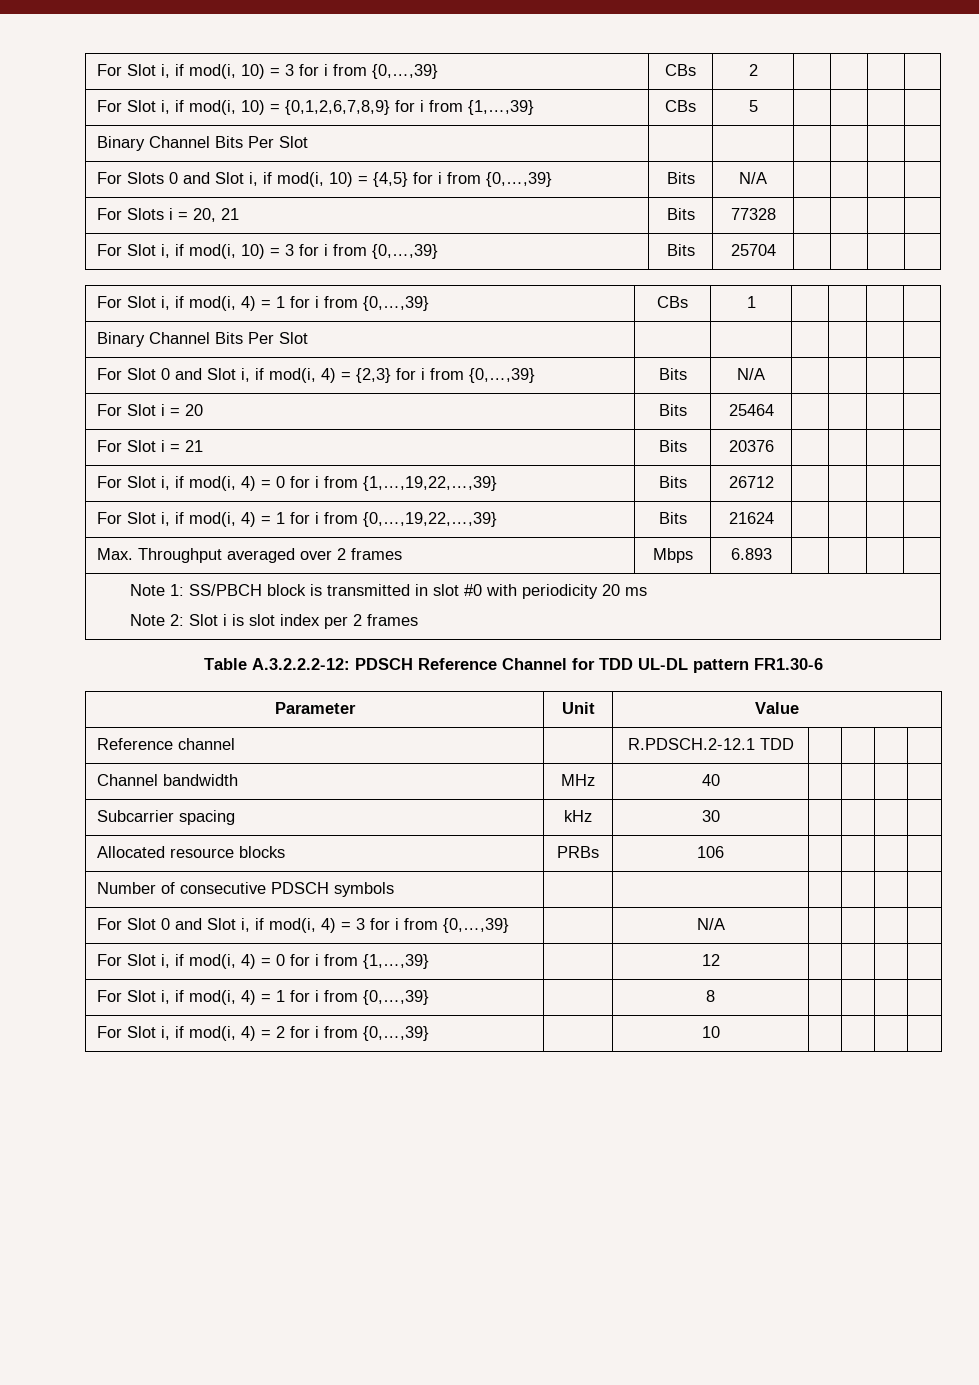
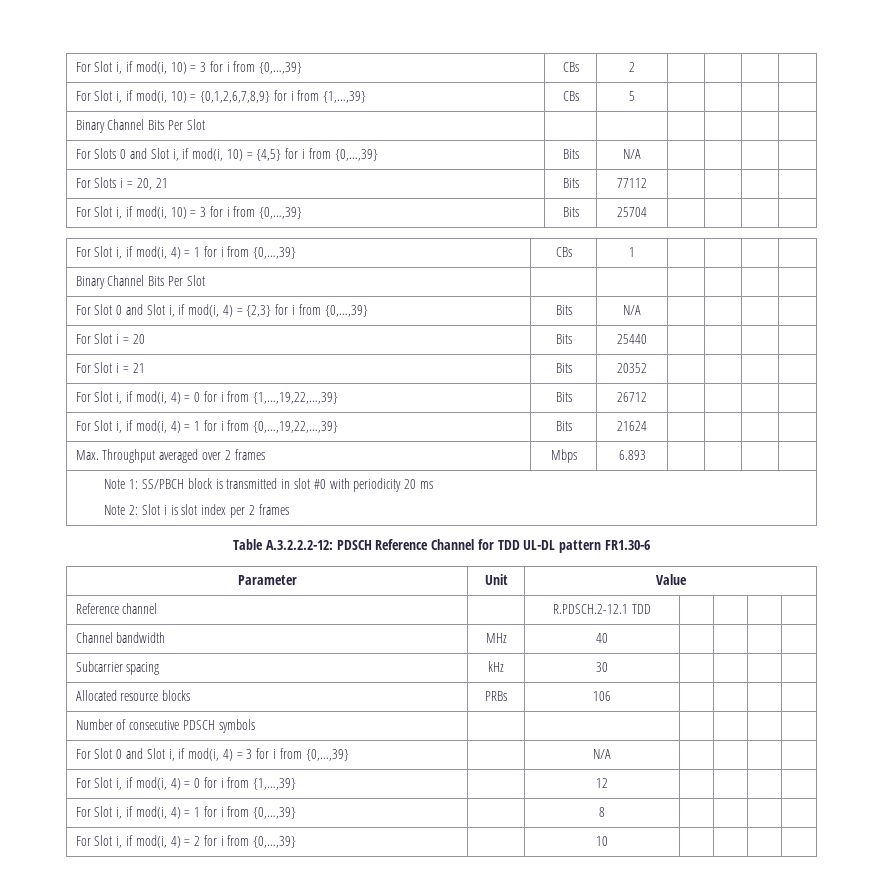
[730,208,776,220] 77328 -> [617,178,647,188] 77112
[728,404,774,416] 25464 -> [617,334,647,344] 25440
[728,440,774,452] 20376 -> [617,363,647,373] 20352

